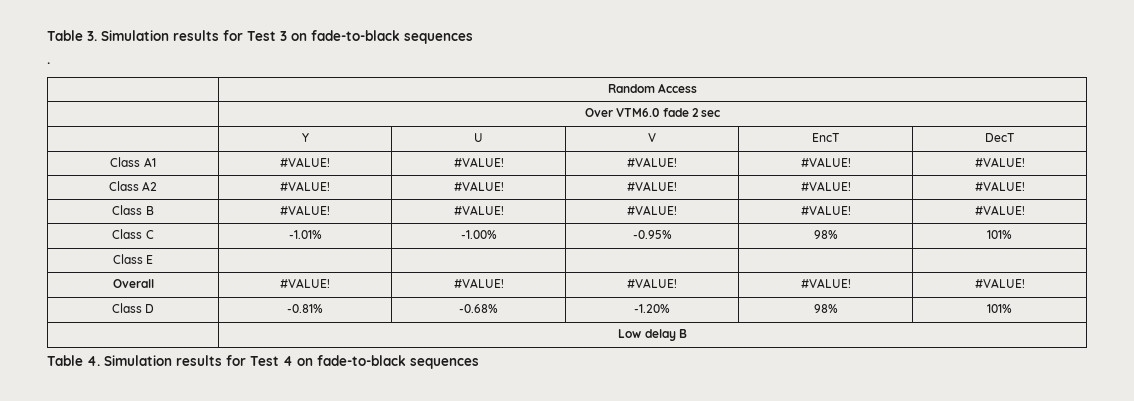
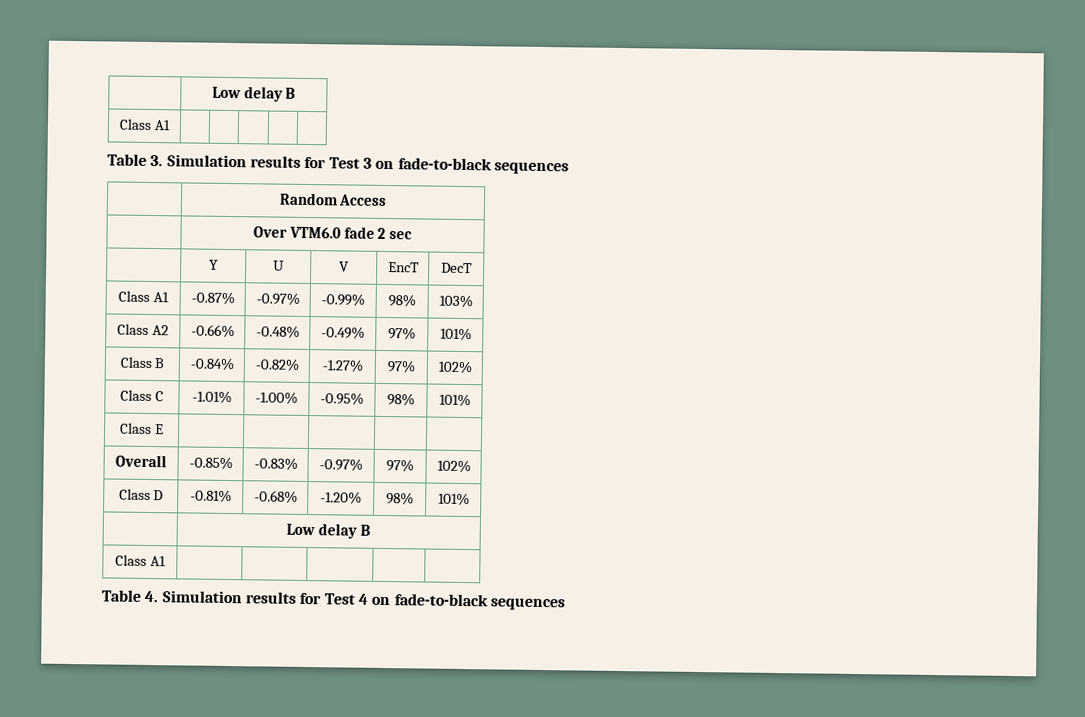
(47, 35) none -> [211,86,297,102] [119,118,171,131] | Low delay B // Class A1 | | | | | //
[47,62,50,64] // . -> (569, 168) none
[280,157,330,167] [453,157,504,167] [627,157,678,167] [800,157,851,167] [974,157,1025,167] [108,181,158,191] [280,181,330,191] [453,181,504,191] [627,181,678,191] [800,181,851,191] [974,181,1025,191] [112,205,154,215] [280,205,330,215] [453,205,504,215] [627,205,678,215] [800,205,851,215] [974,205,1025,215] #VALUE! | #VALUE! | #VALUE! | #VALUE! | #VALUE! // Class A2 | #VALUE! | #VALUE! | #VALUE! | #VALUE! | #VALUE! // Class B | #VALUE! | #VALUE! | #VALUE! | #VALUE! | #VALUE! -> [190,291,235,305] [255,292,300,305] [321,293,365,306] [388,294,416,307] [438,294,473,308] [117,323,169,336] [190,324,235,338] [255,325,300,338] [321,326,365,339] [388,327,416,340] [439,327,472,341] [119,356,165,369] [189,357,234,371] [254,358,299,371] [321,359,363,372] [387,360,415,373] [437,360,472,374] -0.87% | -0.97% | -0.99% | 98% | 103% // Class A2 | -0.66% | -0.48% | -0.49% | 97% | 101% // Class B | -0.84% | -0.82% | -1.27% | 97% | 102%
[280,278,330,288] [453,278,504,288] [627,278,678,288] [800,278,851,288] [974,278,1025,288] #VALUE! | #VALUE! | #VALUE! | #VALUE! | #VALUE! -> [188,456,233,470] [253,457,298,470] [319,458,363,471] [386,459,414,472] [436,459,471,473] -0.85% | -0.83% | -0.97% | 97% | 102%
(687, 333) none -> [115,554,166,567] // Class A1 | | | | |

